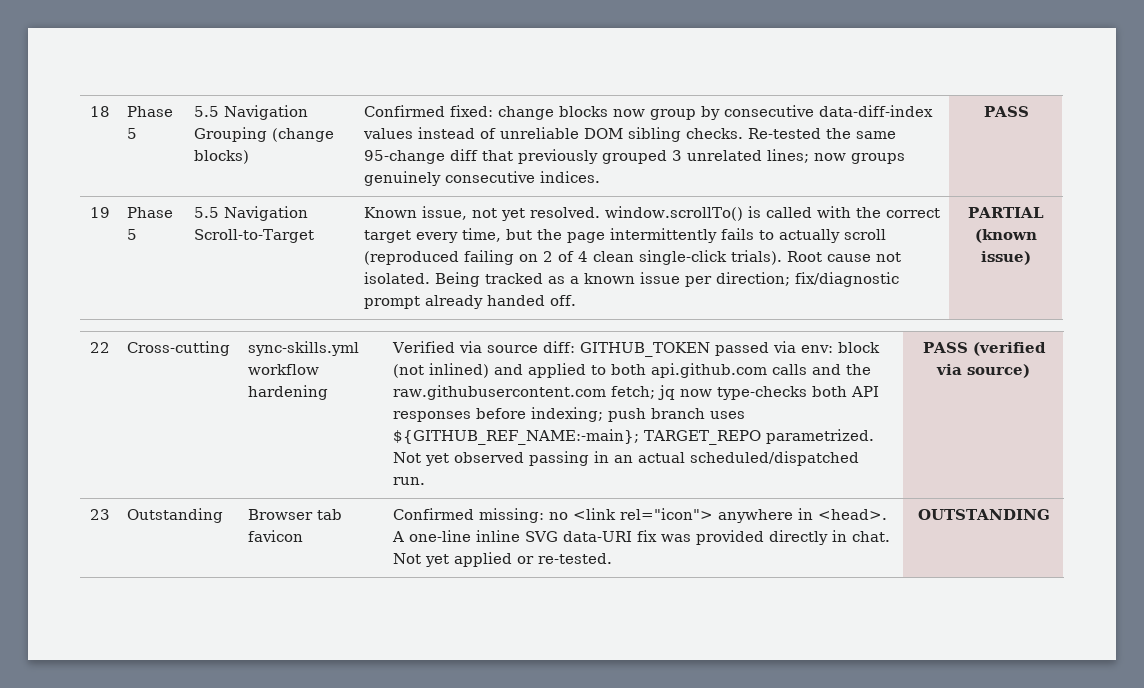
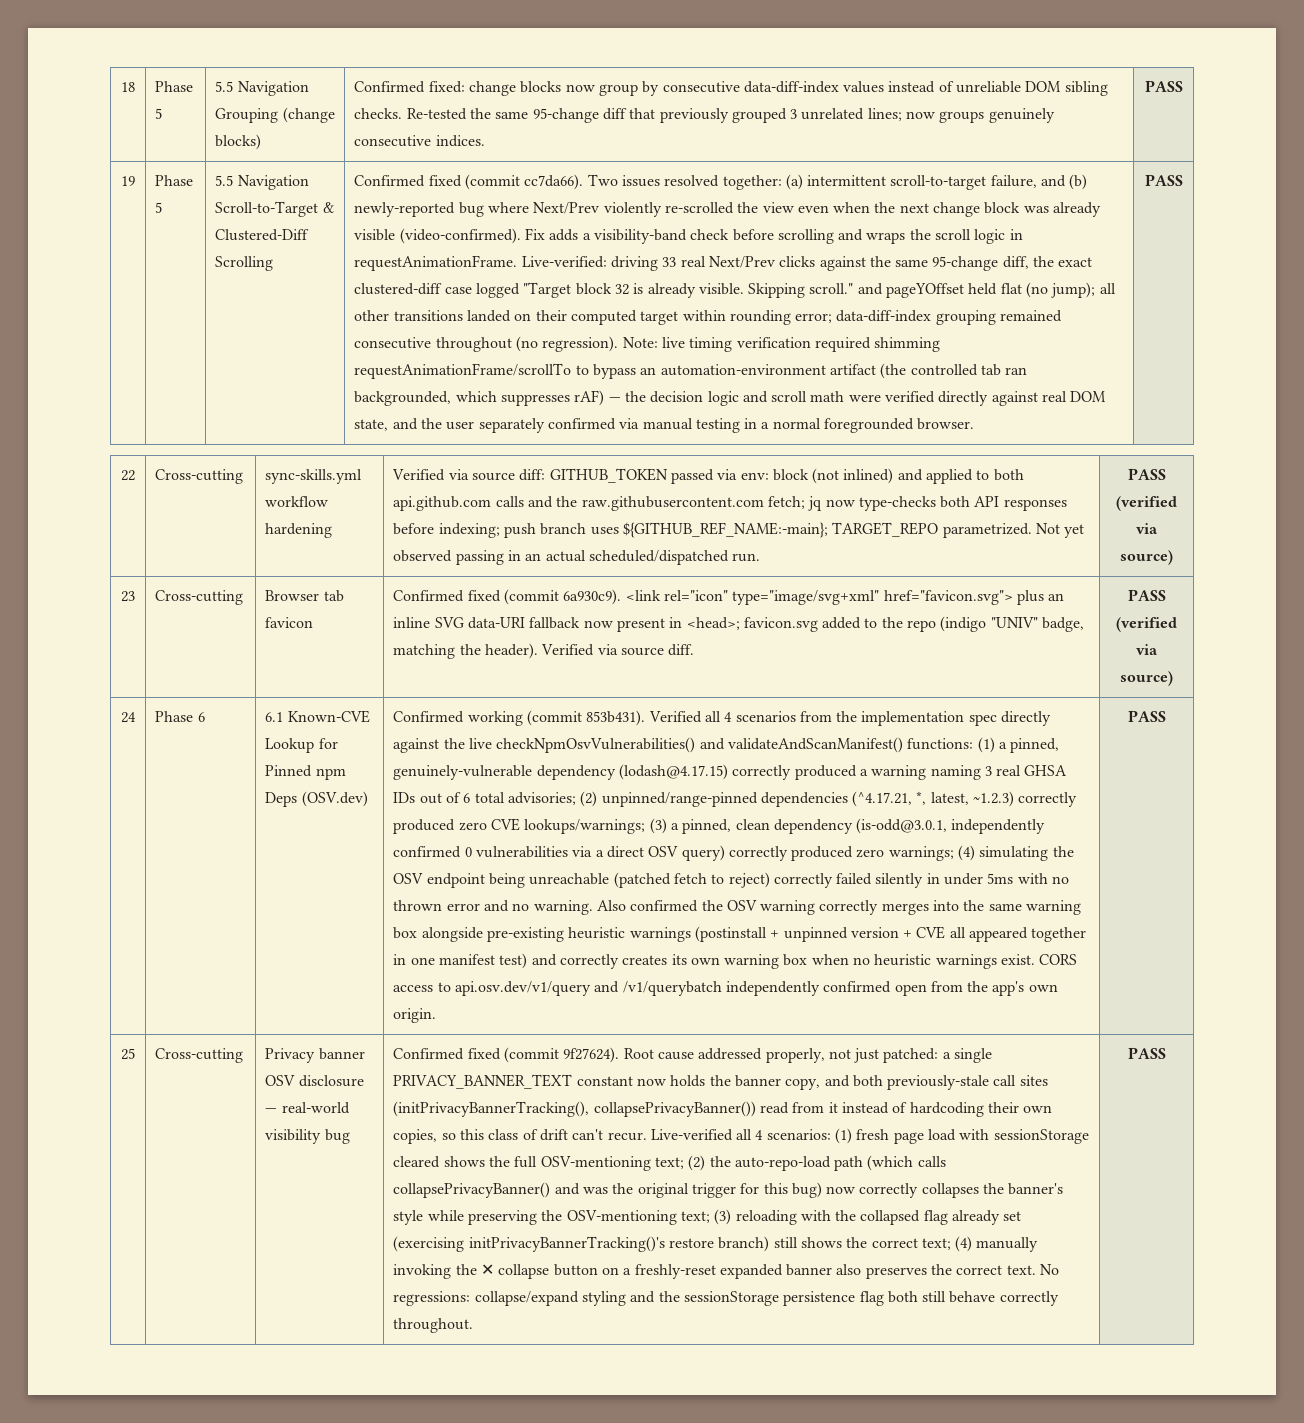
[363,206,940,221] [363,228,886,243] [363,250,901,265] [363,272,899,287] [363,295,576,309] [968,207,1045,218] [975,229,1037,243] [981,251,1031,265] | Known issue, not yet resolved. window.scrollTo() is called with the correct target every time, but the page intermittently fails to actually scroll (reproduced failing on 2 of 4 clean single-click trials). Root cause not isolated. Being tracked as a known issue per direction; fix/diagnostic prompt already handed off. | PARTIAL (known issue) -> [322,202,334,213] [215,229,310,241] [215,256,274,271] [354,174,1088,190] [354,202,1102,217] [354,228,1023,244] [354,255,1093,271] [354,282,1116,298] [354,310,1063,325] [354,336,941,352] [354,363,1028,379] [354,390,1107,406] [354,418,975,433] [1144,174,1183,186] & Clustered-Diff Scrolling | Confirmed fixed (commit cc7da66). Two issues resolved together: (a) intermittent scroll-to-target failure, and (b) newly-reported bug where Next/Prev violently re-scrolled the view even when the next change block was already visible (video-confirmed). Fix adds a visibility-band check before scrolling and wraps the scroll logic in requestAnimationFrame. Live-verified: driving 33 real Next/Prev clicks against the same 95-change diff, the exact clustered-diff case logged "Target block 32 is already visible. Skipping scroll." and pageYOffset held flat (no jump); all other transitions landed on their computed target within rounding error; data-diff-index grouping remained consecutive throughout (no regression). Note: live timing verification required shimming requestAnimationFrame/scrollTo to bypass an automation-environment artifact (the controlled tab ran backgrounded, which suppresses rAF) — the decision logic and scroll math were verified directly against real DOM state, and the user separately confirmed via manual testing in a normal foregrounded browser. | PASS
[126,508,223,523] Outstanding -> [155,590,244,605] Cross-cutting
[478,508,887,523] [391,530,890,545] [392,552,612,567] [917,509,1050,520] missing: no <link rel="icon"> anywhere in <head>. A one-line inline SVG data-URI fix was provided directly in chat. Not yet applied or re-tested. | OUTSTANDING -> [467,589,1065,605] [393,616,1085,632] [393,643,695,659] [1127,589,1166,601] [1116,617,1177,632] [1136,644,1158,655] [1120,671,1173,686] [121,712,136,723] [155,711,205,722] [265,710,370,723] [265,738,338,753] [265,765,346,780] [265,791,368,807] [393,710,1052,726] [393,737,1060,753] [393,764,1068,780] [393,791,1078,807] [393,818,1046,834] [393,845,1074,861] [393,872,1070,888] [393,900,1082,915] [393,926,1087,942] [393,953,1078,969] [393,981,1058,996] [393,1008,437,1023] [1127,710,1166,722] [121,1048,135,1060] [155,1048,244,1063] [265,1048,365,1063] [265,1075,364,1087] [265,1102,350,1114] [265,1129,350,1144] [393,1047,993,1063] [393,1074,1048,1090] [393,1101,1053,1117] [393,1128,1089,1144] [393,1155,946,1171] [393,1182,1064,1198] [393,1209,1022,1225] [393,1236,1039,1252] [393,1264,1060,1279] [393,1291,1059,1306] [393,1318,474,1333] [1127,1047,1166,1059] fixed (commit 6a930c9). <link rel="icon" type="image/svg+xml" href="favicon.svg"> plus an inline SVG data-URI fallback now present in <head>; favicon.svg added to the repo (indigo "UNIV" badge, matching the header). Verified via source diff. | PASS (verified via source) // 24 | Phase 6 | 6.1 Known-CVE Lookup for Pinned npm Deps (OSV.dev) | Confirmed working (commit 853b431). Verified all 4 scenarios from the implementation spec directly against the live checkNpmOsvVulnerabilities() and validateAndScanManifest() functions: (1) a pinned, genuinely-vulnerable dependency (lodash@4.17.15) correctly produced a warning naming 3 real GHSA IDs out of 6 total advisories; (2) unpinned/range-pinned dependencies (^4.17.21, *, latest, ~1.2.3) correctly produced zero CVE lookups/warnings; (3) a pinned, clean dependency (is-odd@3.0.1, independently confirmed 0 vulnerabilities via a direct OSV query) correctly produced zero warnings; (4) simulating the OSV endpoint being unreachable (patched fetch to reject) correctly failed silently in under 5ms with no thrown error and no warning. Also confirmed the OSV warning correctly merges into the same warning box alongside pre-existing heuristic warnings (postinstall + unpinned version + CVE all appeared together in one manifest test) and correctly creates its own warning box when no heuristic warnings exist. CORS access to api.osv.dev/v1/query and /v1/querybatch independently confirmed open from the app's own origin. | PASS // 25 | Cross-cutting | Privacy banner OSV disclosure — real-world visibility bug | Confirmed fixed (commit 9f27624). Root cause addressed properly, not just patched: a single PRIVACY_BANNER_TEXT constant now holds the banner copy, and both previously-stale call sites (initPrivacyBannerTracking(), collapsePrivacyBanner()) read from it instead of hardcoding their own copies, so this class of drift can't recur. Live-verified all 4 scenarios: (1) fresh page load with sessionStorage cleared shows the full OSV-mentioning text; (2) the auto-repo-load path (which calls collapsePrivacyBanner() and was the original trigger for this bug) now correctly collapses the banner's style while preserving the OSV-mentioning text; (3) reloading with the collapsed flag already set (exercising initPrivacyBannerTracking()'s restore branch) still shows the correct text; (4) manually invoking the ✕ collapse button on a freshly-reset expanded banner also preserves the correct text. No regressions: collapse/expand styling and the sessionStorage persistence flag both still behave correctly throughout. | PASS

